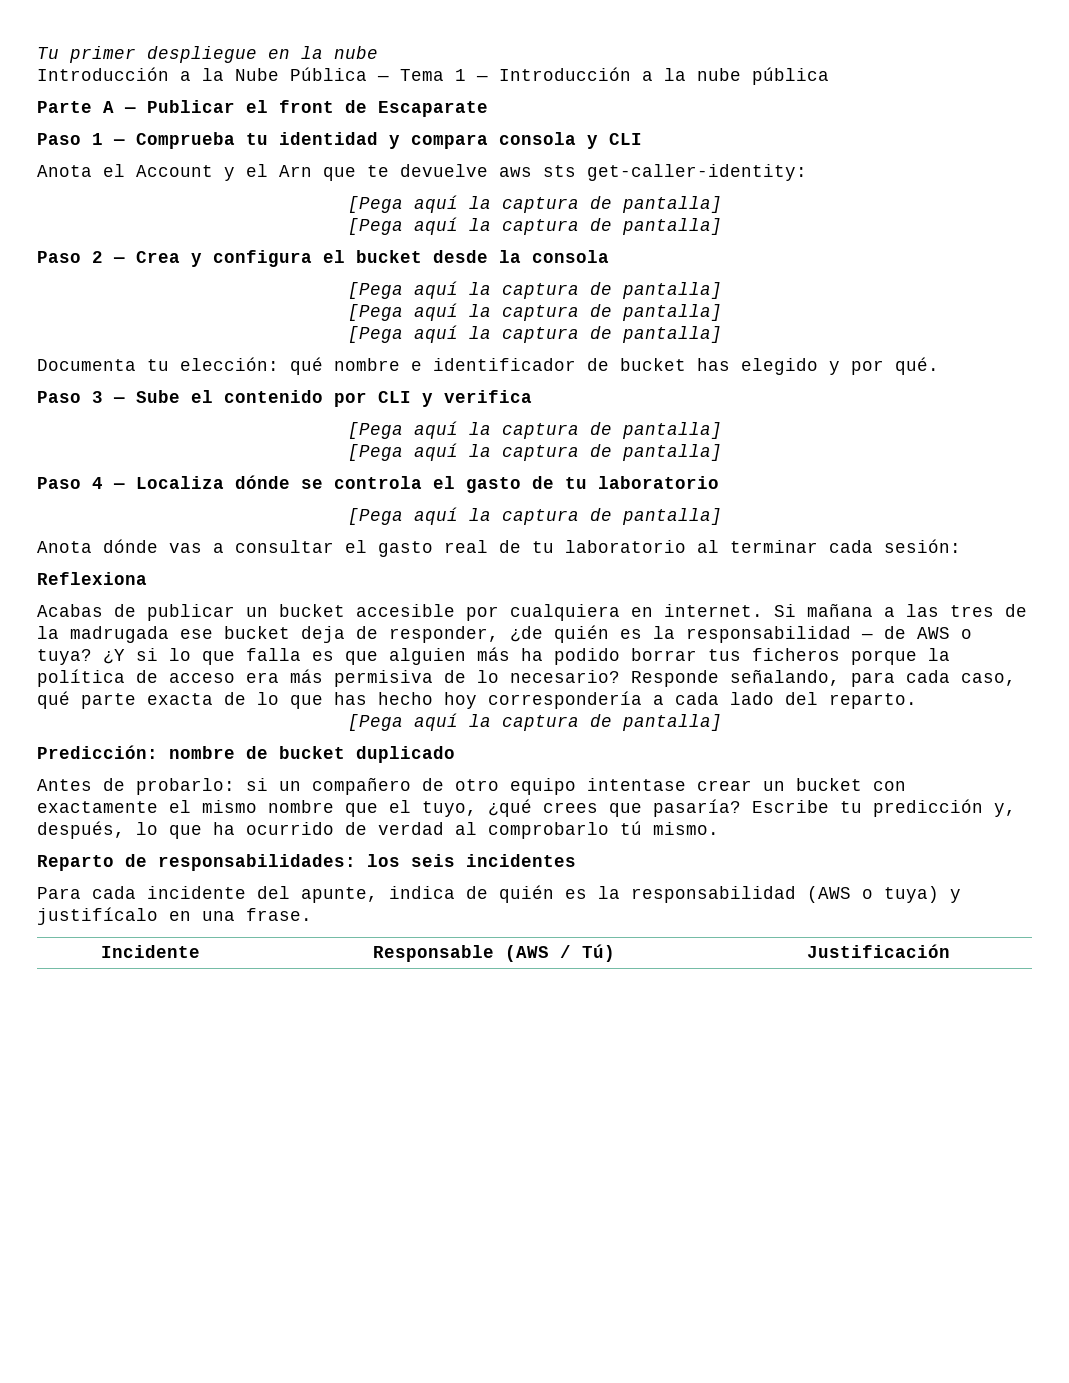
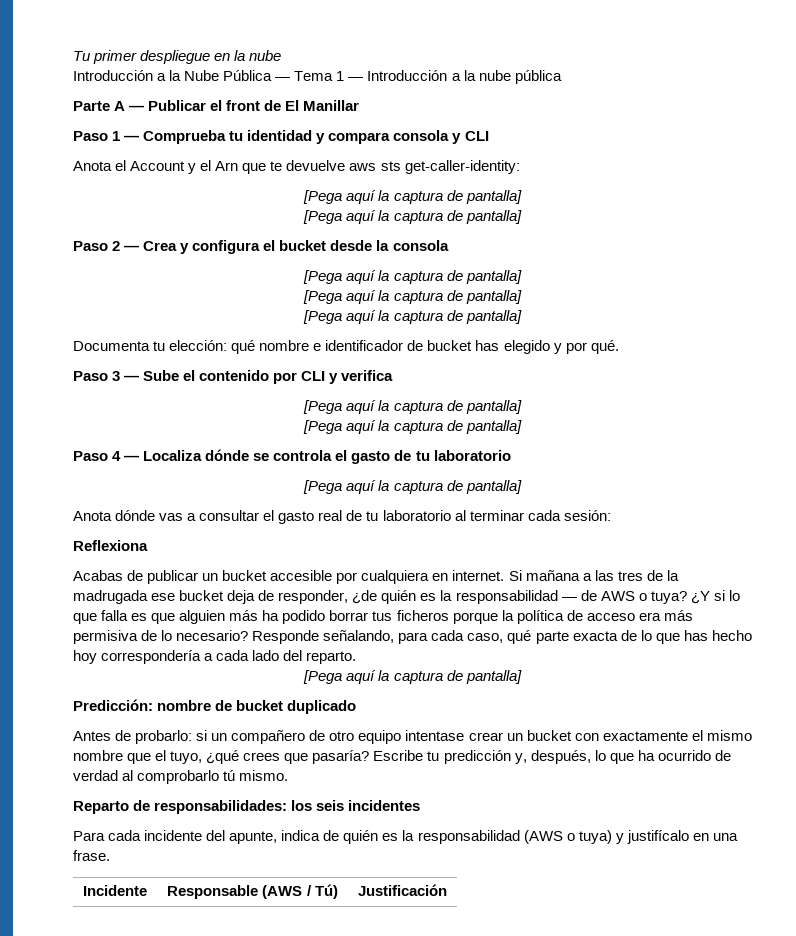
[378,101,488,117] Escaparate -> [285,100,360,111] El Manillar

